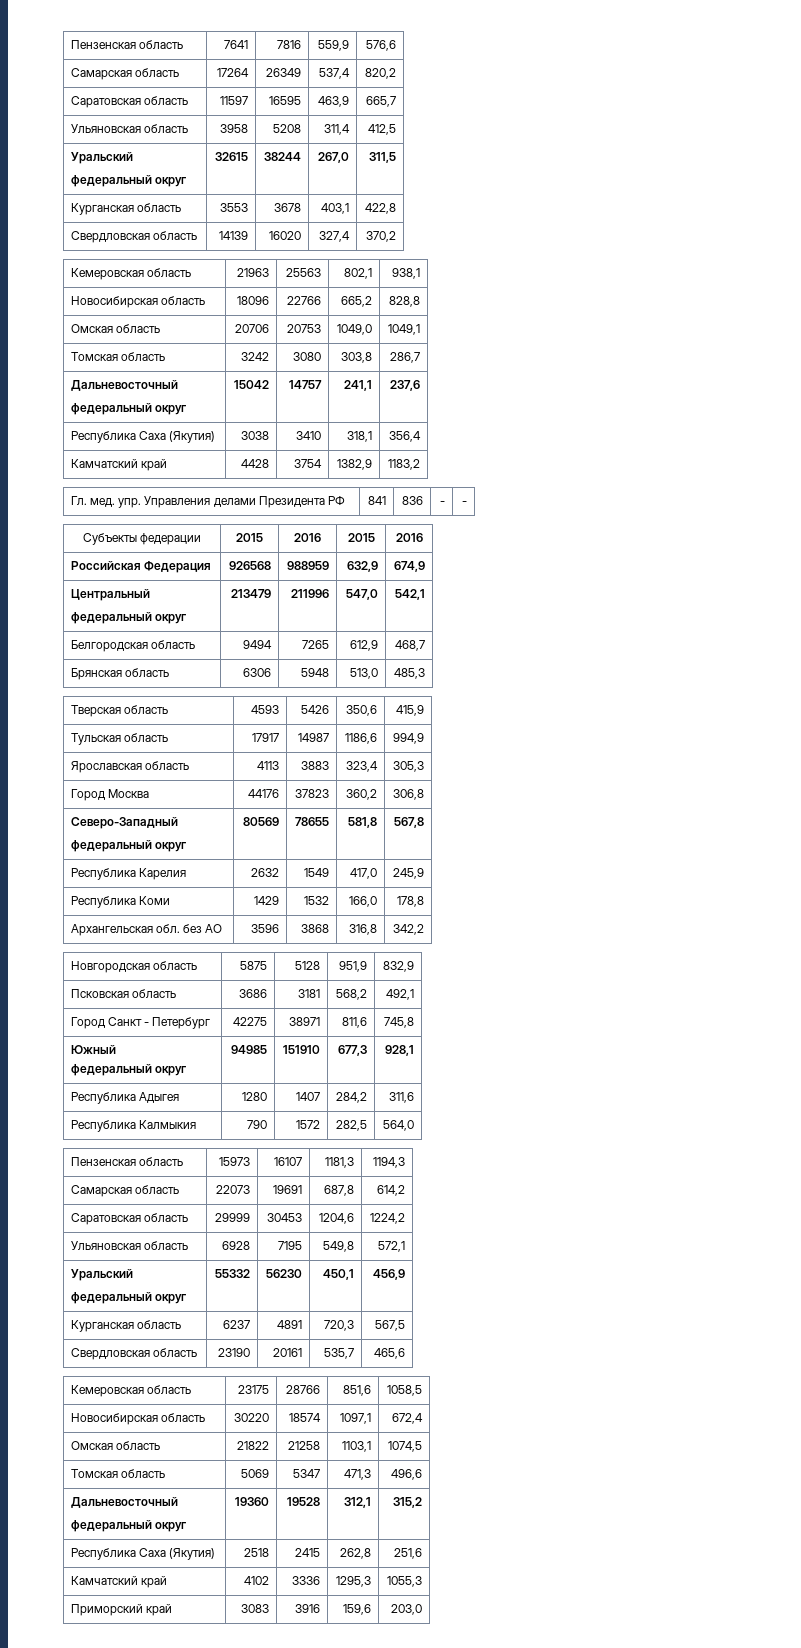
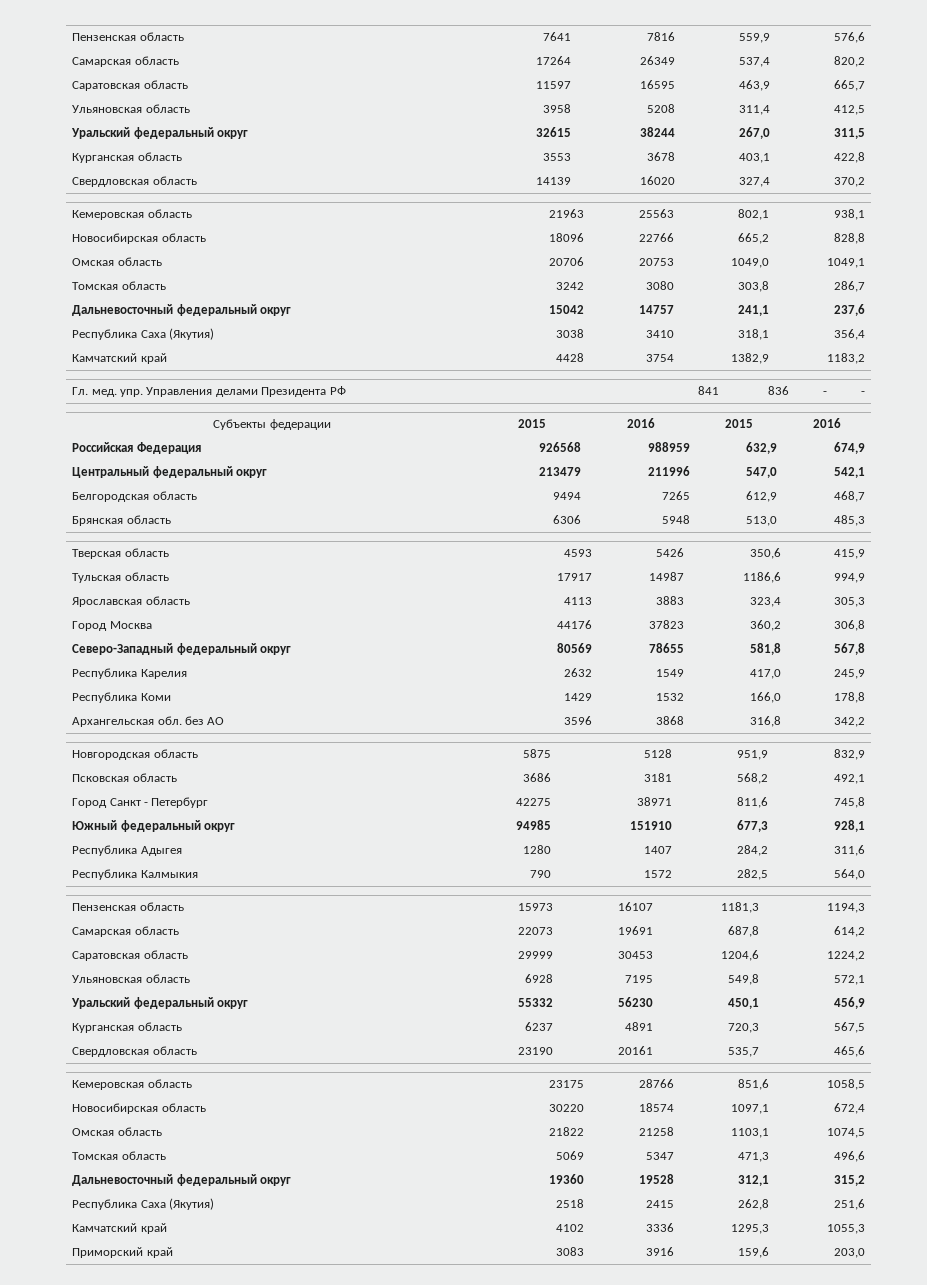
(133, 158) // -> (131, 133) none
(178, 385) // -> (174, 310) none
(150, 595) // -> (150, 472) none
(178, 823) // -> (174, 649) none
(116, 1049) // -> (118, 825) none
(133, 1275) // -> (131, 1003) none
(178, 1502) // -> (174, 1180) none

